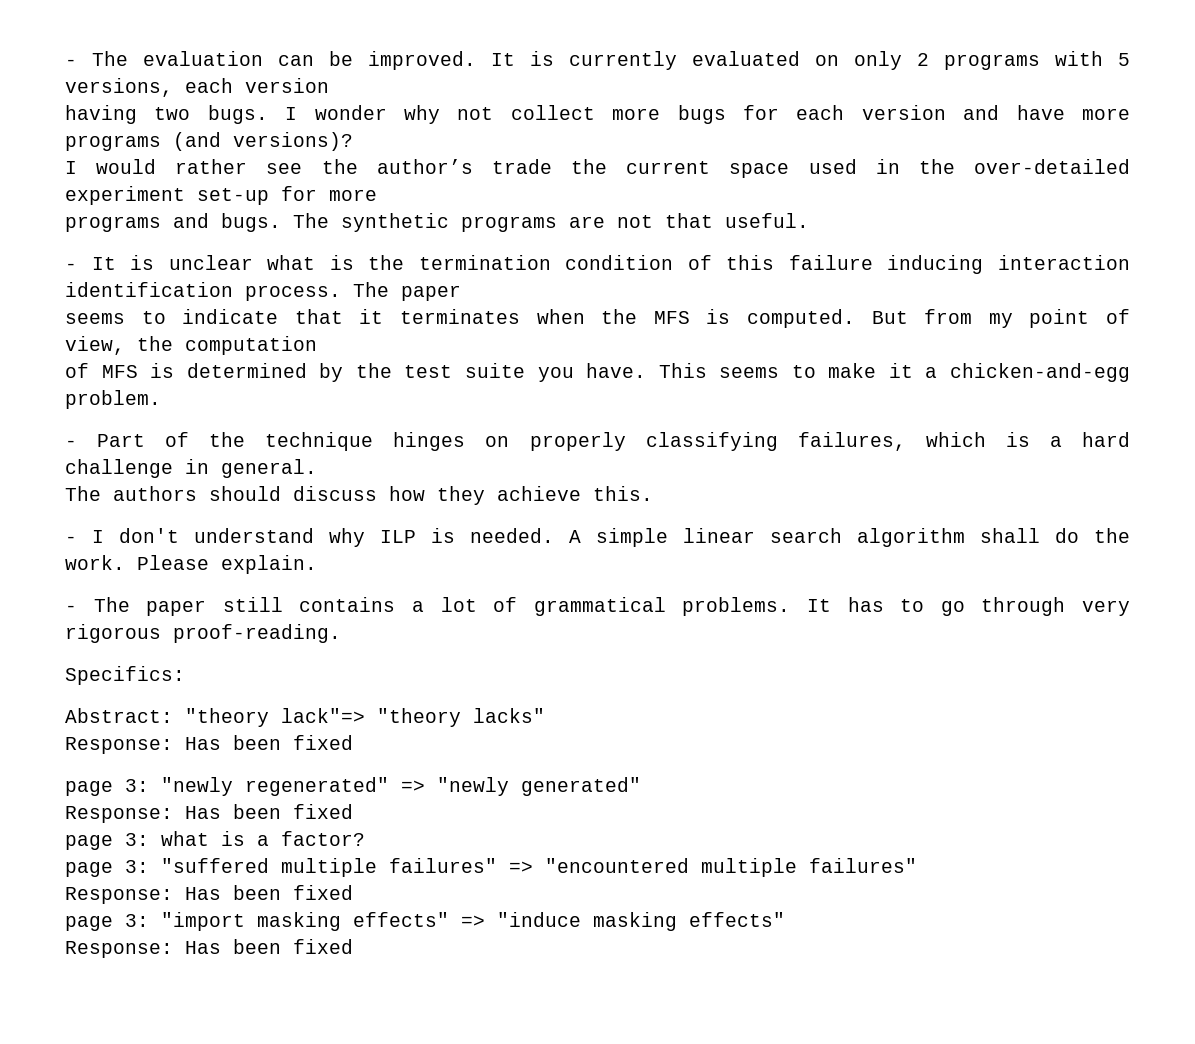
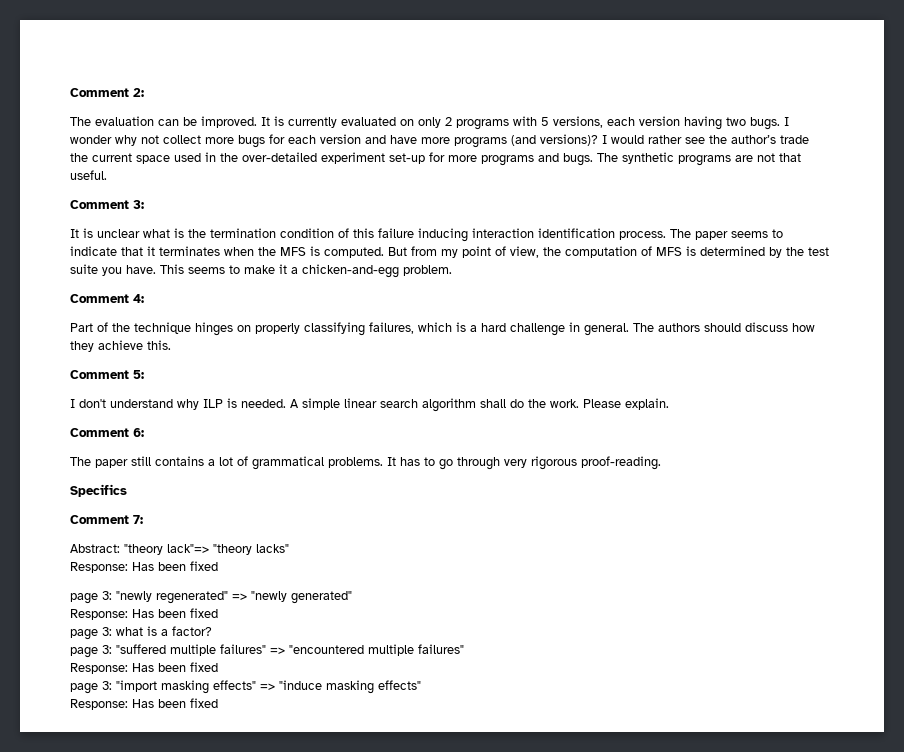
[65,59,77,66] - -> [70,88,144,97] Comment 2: //
(329, 85) // -> (680, 121) none
(353, 141) // -> (598, 140) none
(377, 195) // -> (477, 158) none
[65,263,77,270] - -> [70,200,144,209] Comment 3: //
(461, 293) // -> (728, 235) none
(317, 345) // -> (637, 252) none
[65,440,77,447] - -> [70,294,144,303] Comment 4: //
(317, 468) // -> (629, 329) none
[65,536,77,543] - -> [70,370,144,379] Comment 5: //
[65,605,77,612] - -> [70,428,144,437] Comment 6: //
[65,666,185,685] Specifics: -> [70,484,127,497] [70,515,143,524] Specifics // Comment 7:

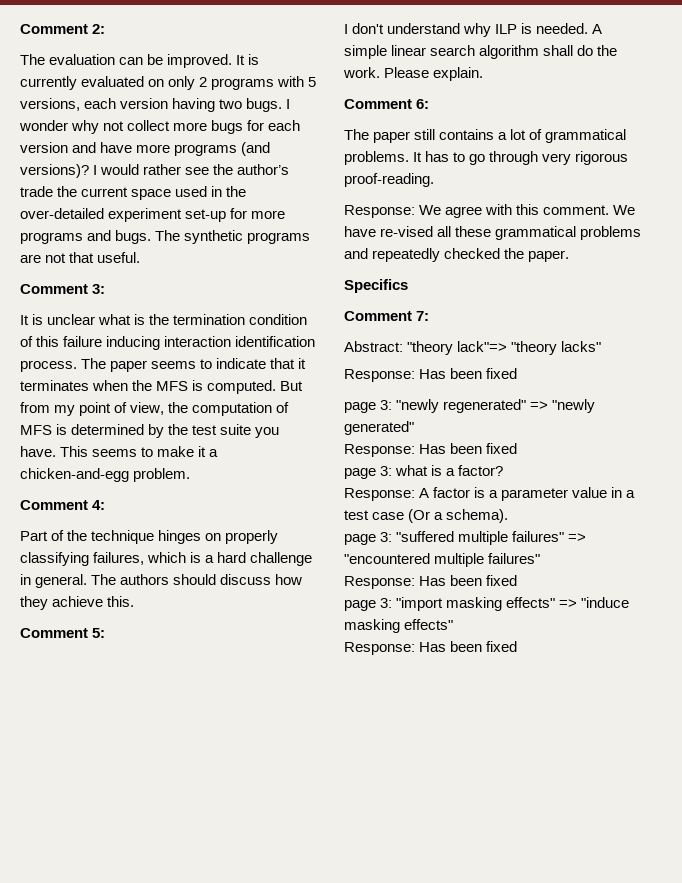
(661, 463) none -> [344,204,636,218] [344,226,642,240] [344,248,570,262] // Response: We agree with this comment. We have re-vised all these grammatical problems and repeatedly checked the paper.
(212, 631) none -> [344,487,636,501] [344,509,509,523] // Response: A factor is a parameter value in a test case (Or a schema).

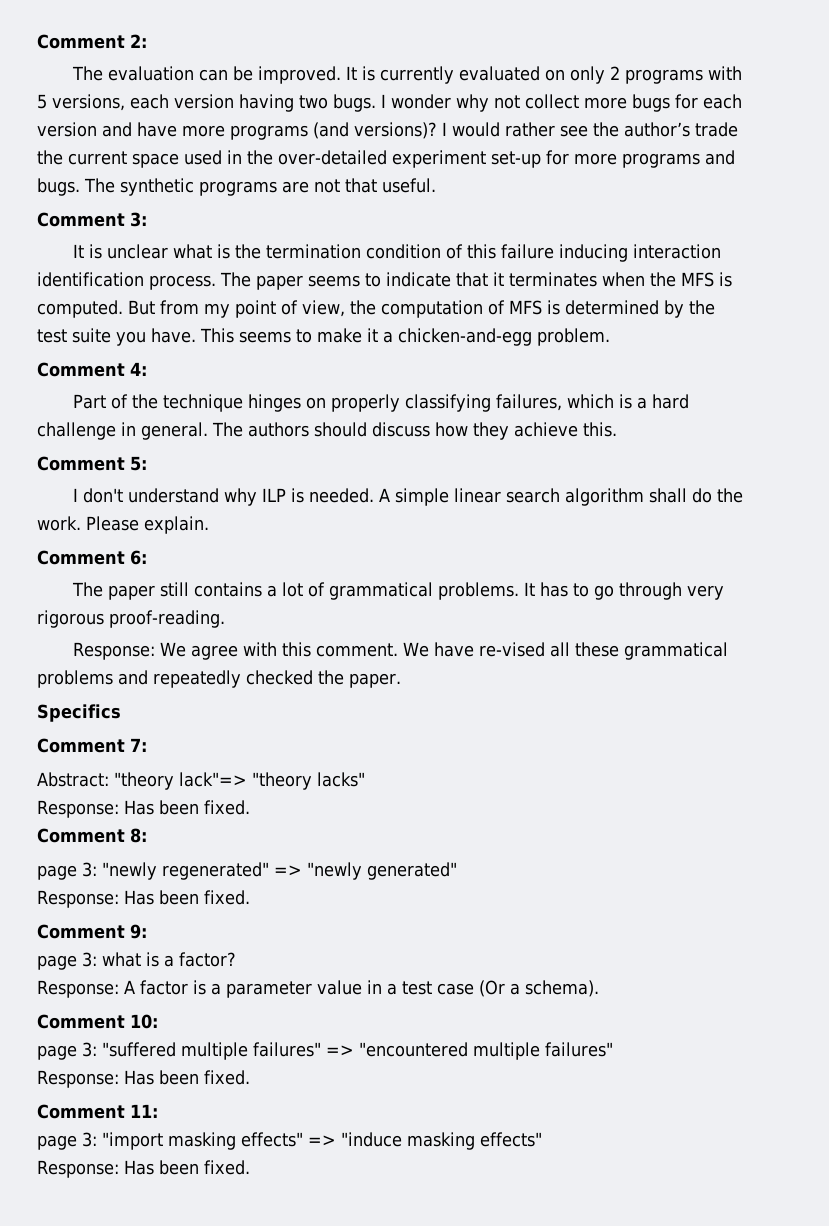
[486,368,518,379] fixed -> [203,800,250,815] [37,828,147,843] fixed. // Comment 8:
[486,443,518,454] fixed -> [203,890,250,905] [37,924,147,939] fixed. // Comment 9:
(509, 516) none -> [37,1014,158,1029] // Comment 10:
[486,575,518,586] fixed -> [203,1070,250,1085] [37,1104,158,1119] fixed. // Comment 11:
[486,641,518,652] fixed -> [203,1160,250,1175] fixed.

